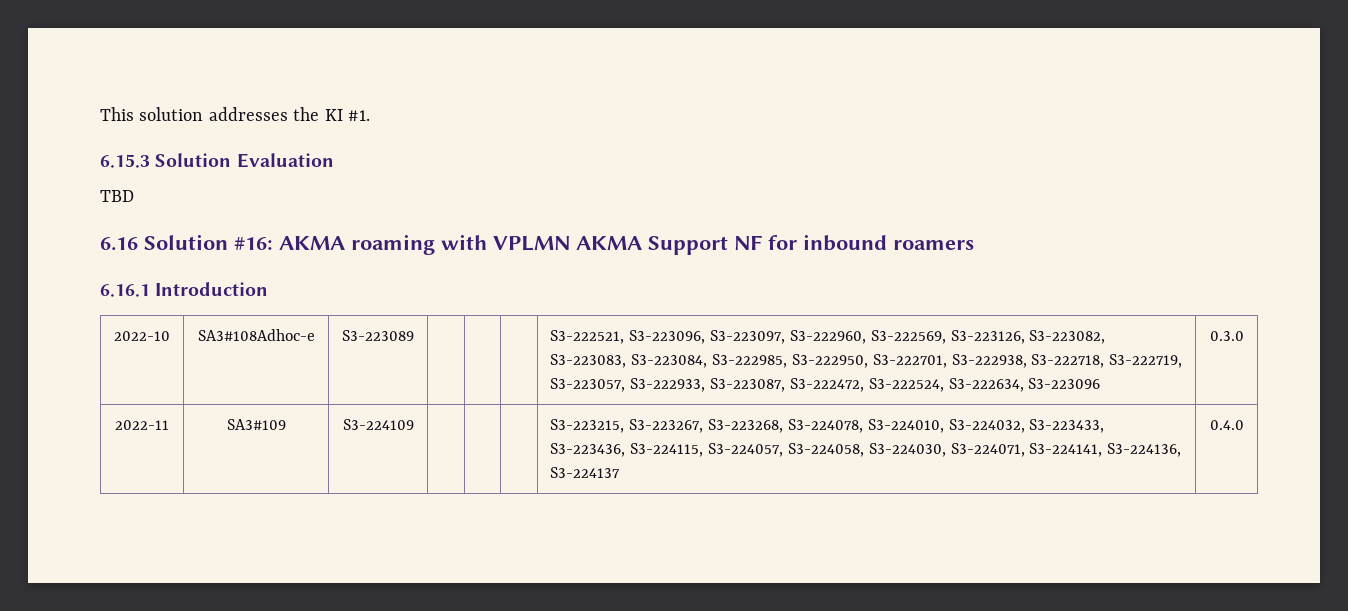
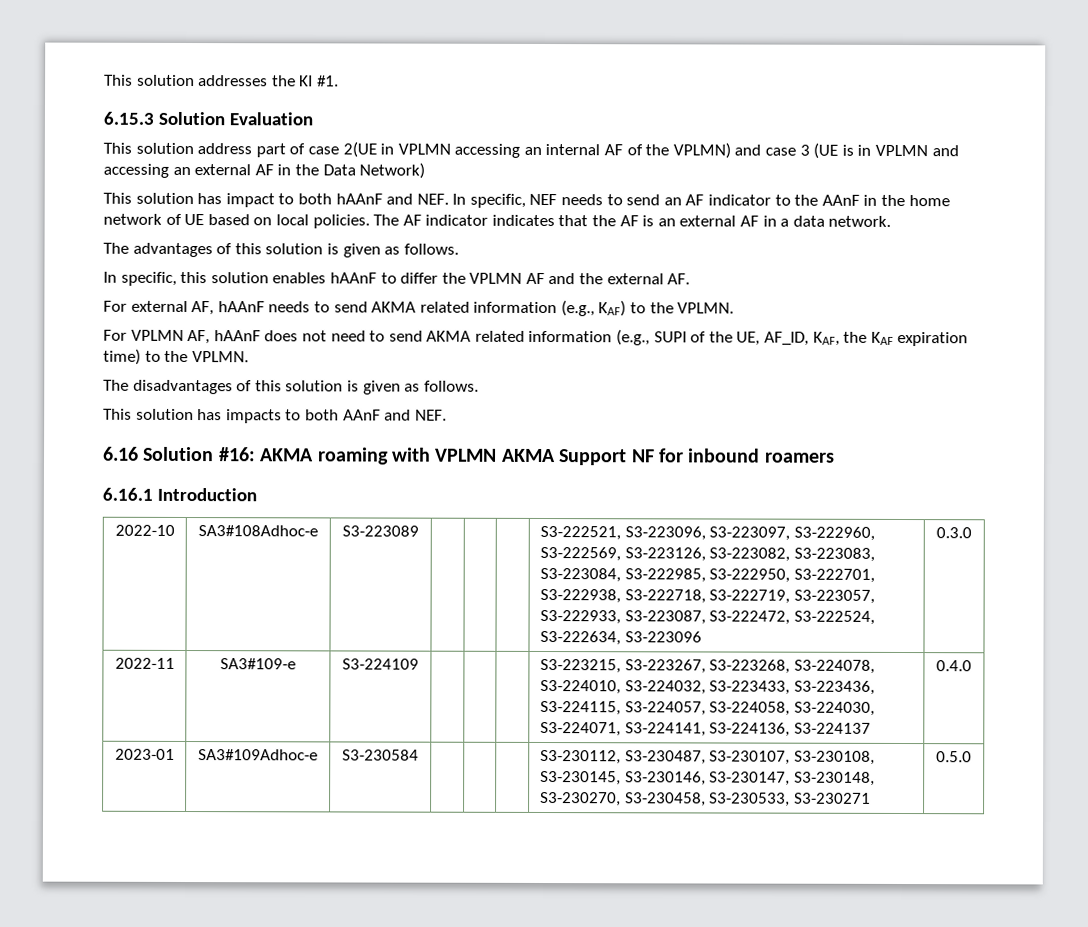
[100,190,134,202] TBD -> [103,141,959,159] [103,162,426,179] [103,192,950,208] [103,213,892,229] [103,242,459,258] [103,271,691,286] [103,300,735,317] [103,329,969,347] [103,348,249,365] [103,379,479,395] [103,408,447,424] This solution address part of case 2(UE in VPLMN accessing an internal AF of the VPLMN) and case 3 (UE is in VPLMN and accessing an external AF in the Data Network) // This solution has impact to both hAAnF and NEF. In specific, NEF needs to send an AF indicator to the AAnF in the home network of UE based on local policies. The AF indicator indicates that the AF is an external AF in a data network. // The advantages of this solution is given as follows. // In specific, this solution enables hAAnF to differ the VPLMN AF and the external AF. // For external AF, hAAnF needs to send AKMA related information (e.g., KAF) to the VPLMN. // For VPLMN AF, hAAnF does not need to send AKMA related information (e.g., SUPI of the UE, AF_ID, KAF, the KAF expiration time) to the VPLMN. // The disadvantages of this solution is given as follows. // This solution has impacts to both AAnF and NEF.
[226,419,286,430] SA3#109 -> [220,658,296,670] SA3#109-e
(1244, 425) none -> [114,748,175,760] [198,749,318,761] [342,749,419,761] [539,749,875,765] [539,770,875,786] [539,791,871,807] [936,751,972,763] // 2023-01 | SA3#109Adhoc-e | S3-230584 | | | | S3-230112, S3-230487, S3-230107, S3-230108, S3-230145, S3-230146, S3-230147, S3-230148, S3-230270, S3-230458, S3-230533, S3-230271 | 0.5.0

